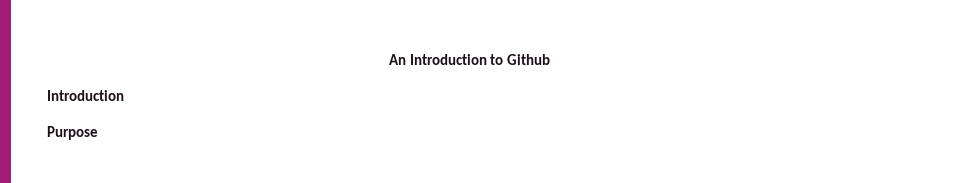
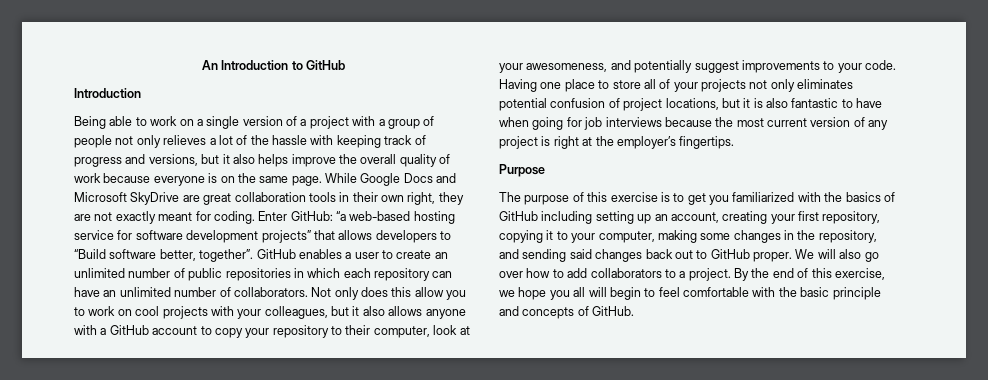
[507,54,551,65] Github -> [306,60,346,70] GitHub
[47,126,98,140] Purpose -> [74,116,435,129] [74,135,426,148] [74,154,451,167] [74,173,457,186] [74,192,464,205] [74,211,455,224] [74,230,451,243] [74,249,448,262] [74,268,453,281] [74,287,467,300] [74,306,466,319] [74,325,470,338] [499,60,896,73] [499,79,854,92] [499,98,883,111] [499,117,889,130] [499,136,735,149] [499,164,545,177] [499,192,895,205] [499,211,881,224] [499,230,877,243] [499,249,879,262] [499,268,885,281] [499,287,881,300] [499,306,635,319] Being able to work on a single version of a project with a group of people not only relieves a lot of the hassle with keeping track of progress and versions, but it also helps improve the overall quality of work because everyone is on the same page. While Google Docs and Microsoft SkyDrive are great collaboration tools in their own right, they are not exactly meant for coding. Enter GitHub: “a web-based hosting service for software development projects” that allows developers to “Build software better, together”. GitHub enables a user to create an unlimited number of public repositories in which each repository can have an unlimited number of collaborators. Not only does this allow you to work on cool projects with your colleagues, but it also allows anyone with a GitHub account to copy your repository to their computer, look at your awesomeness, and potentially suggest improvements to your code. Having one place to store all of your projects not only eliminates potential confusion of project locations, but it is also fantastic to have when going for job interviews because the most current version of any project is right at the employer’s fingertips. // Purpose // The purpose of this exercise is to get you familiarized with the basics of GitHub including setting up an account, creating your first repository, copying it to your computer, making some changes in the repository, and sending said changes back out to GitHub proper. We will also go over how to add collaborators to a project. By the end of this exercise, we hope you all will begin to feel comfortable with the basic principle and concepts of GitHub.

